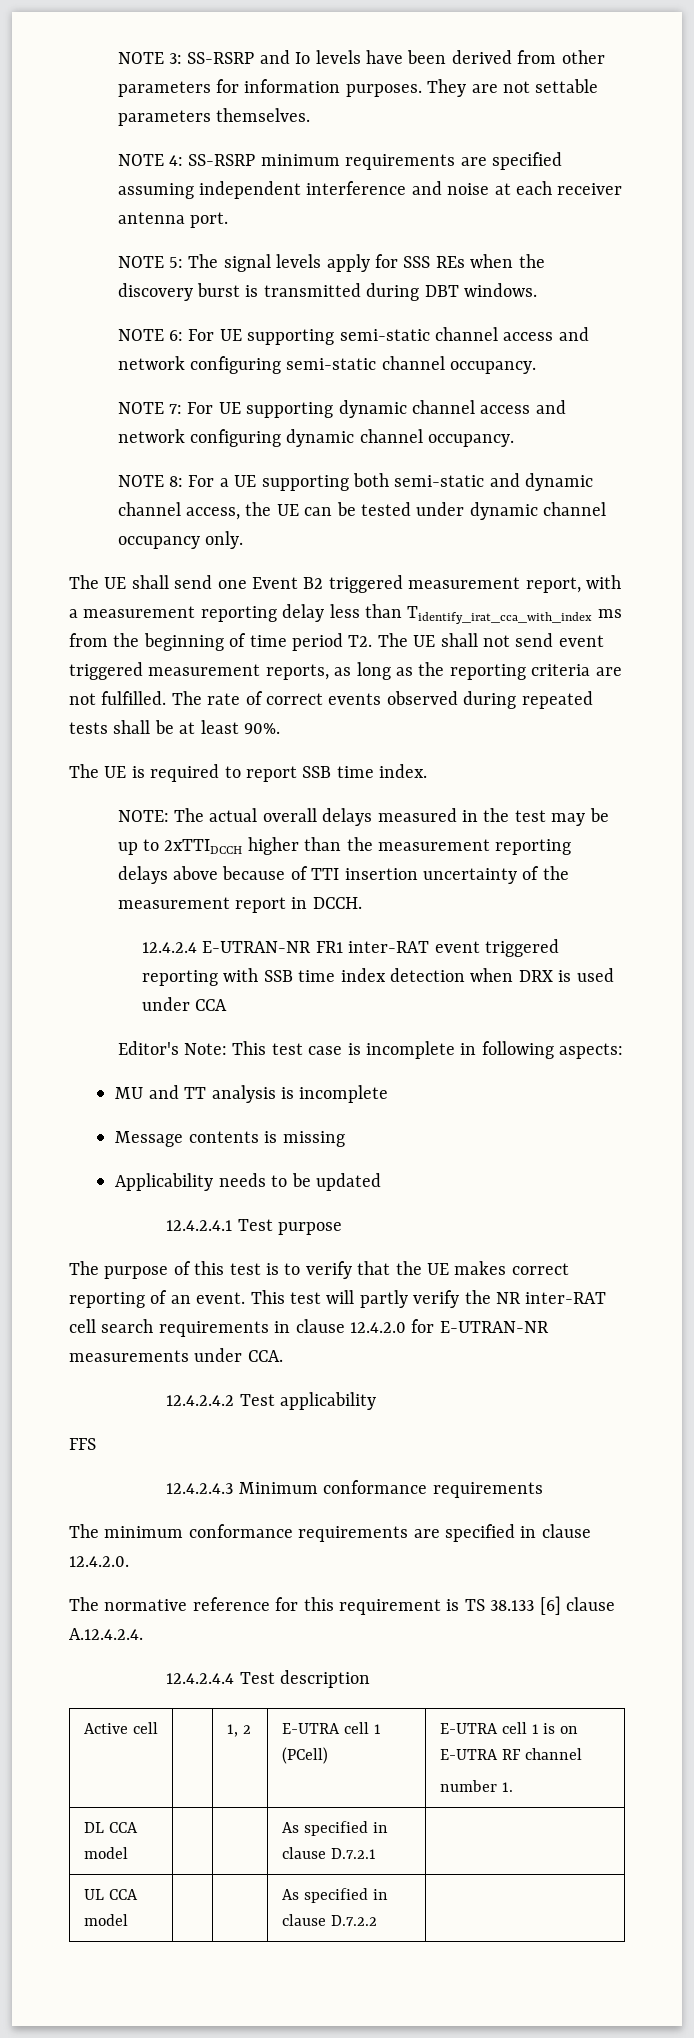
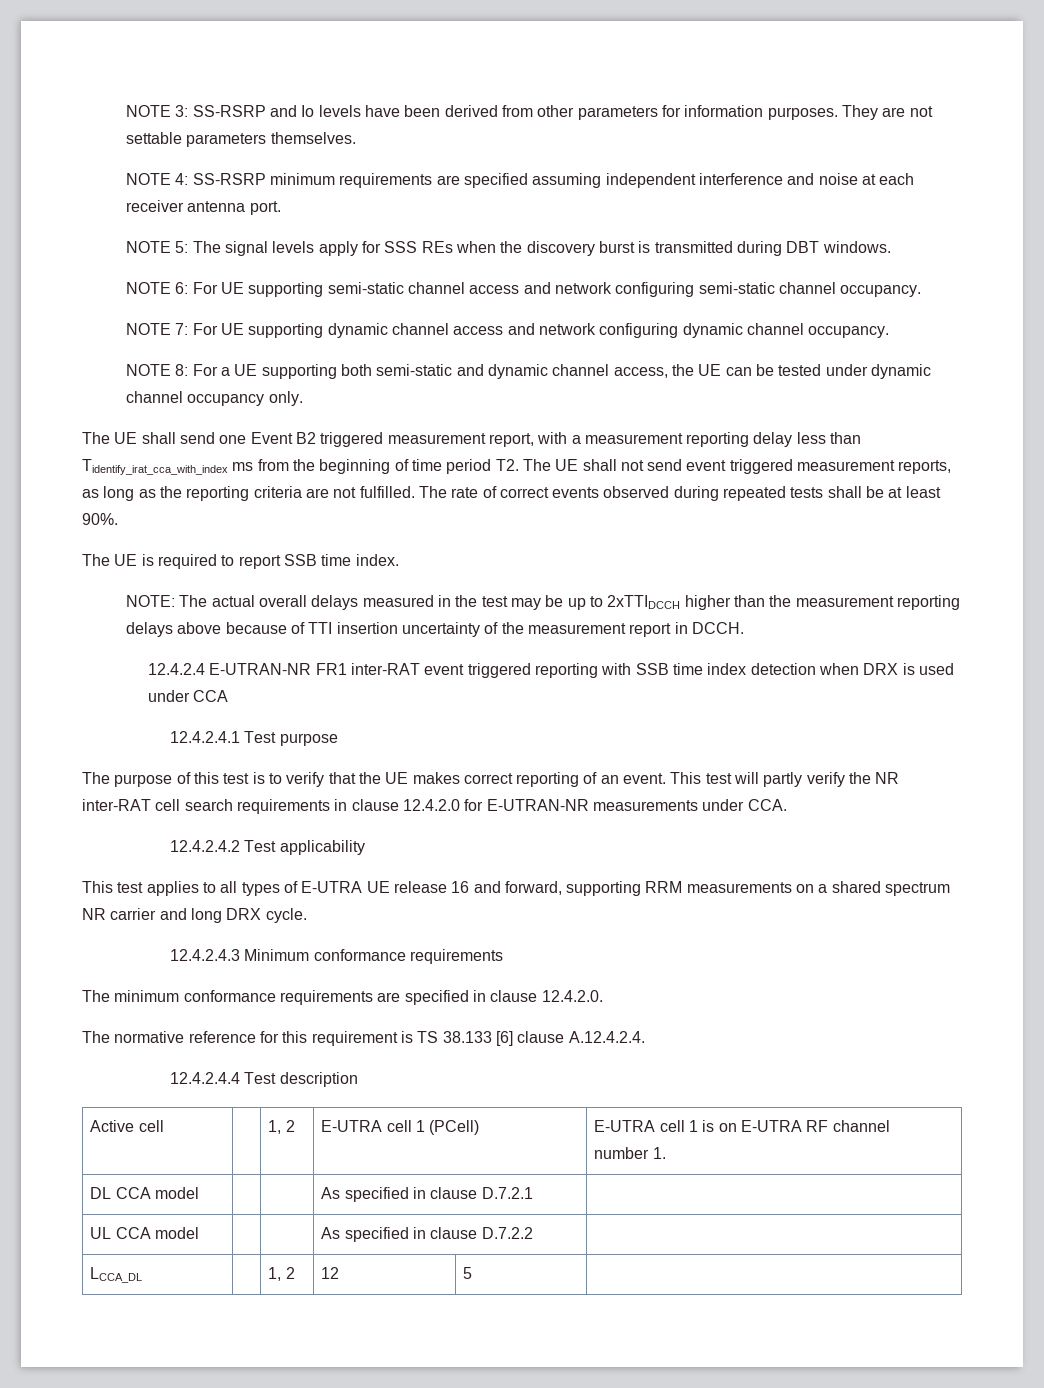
[117,1041,624,1059] [115,1085,389,1103] [115,1131,345,1147] [115,1173,381,1191] // Editor's Note: This test case is incomplete in following aspects: // MU and TT analysis is incomplete // Message contents is missing // Applicability needs to be updated -> (229, 696) none
[69,1438,96,1450] FFS -> [82,881,951,896] [82,908,307,923] This test applies to all types of E-UTRA UE release 16 and forward, supporting RRM measurements on a shared spectrum NR carrier and long DRX cycle.
(377, 1920) none -> [90,1267,143,1283] [268,1267,295,1281] [321,1267,340,1279] [463,1267,473,1279] // LCCA_DL | | 1, 2 | 12 | 5 |

